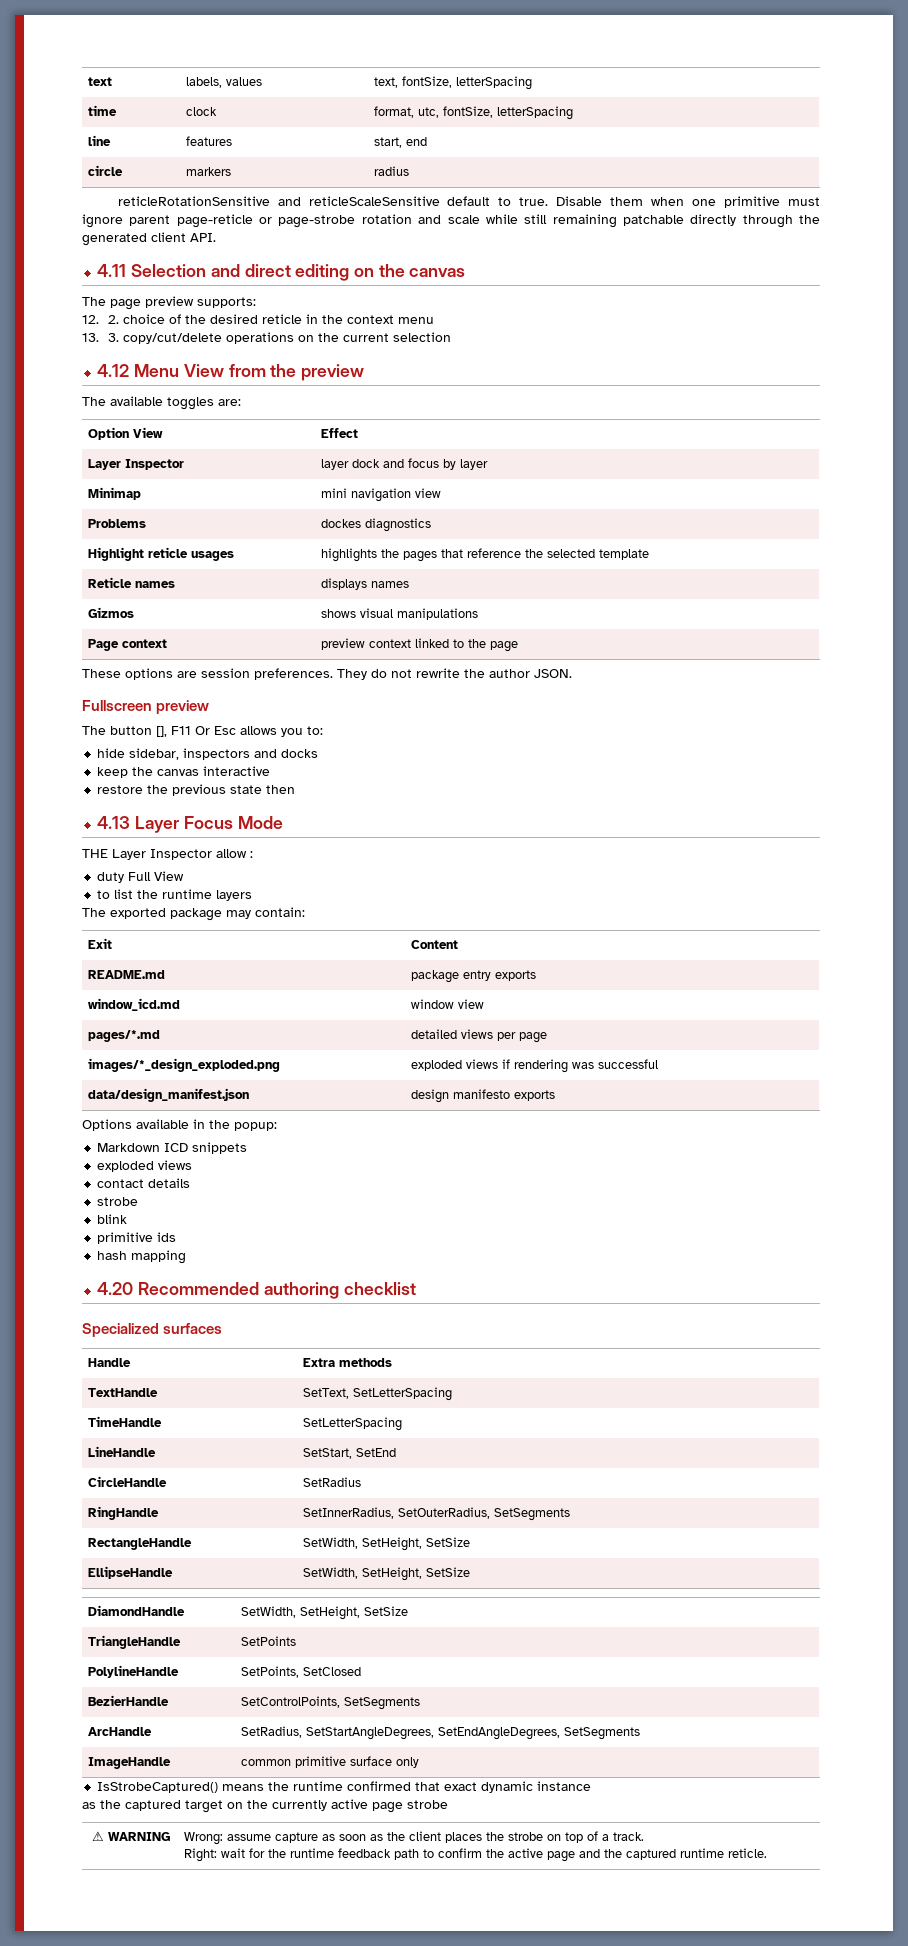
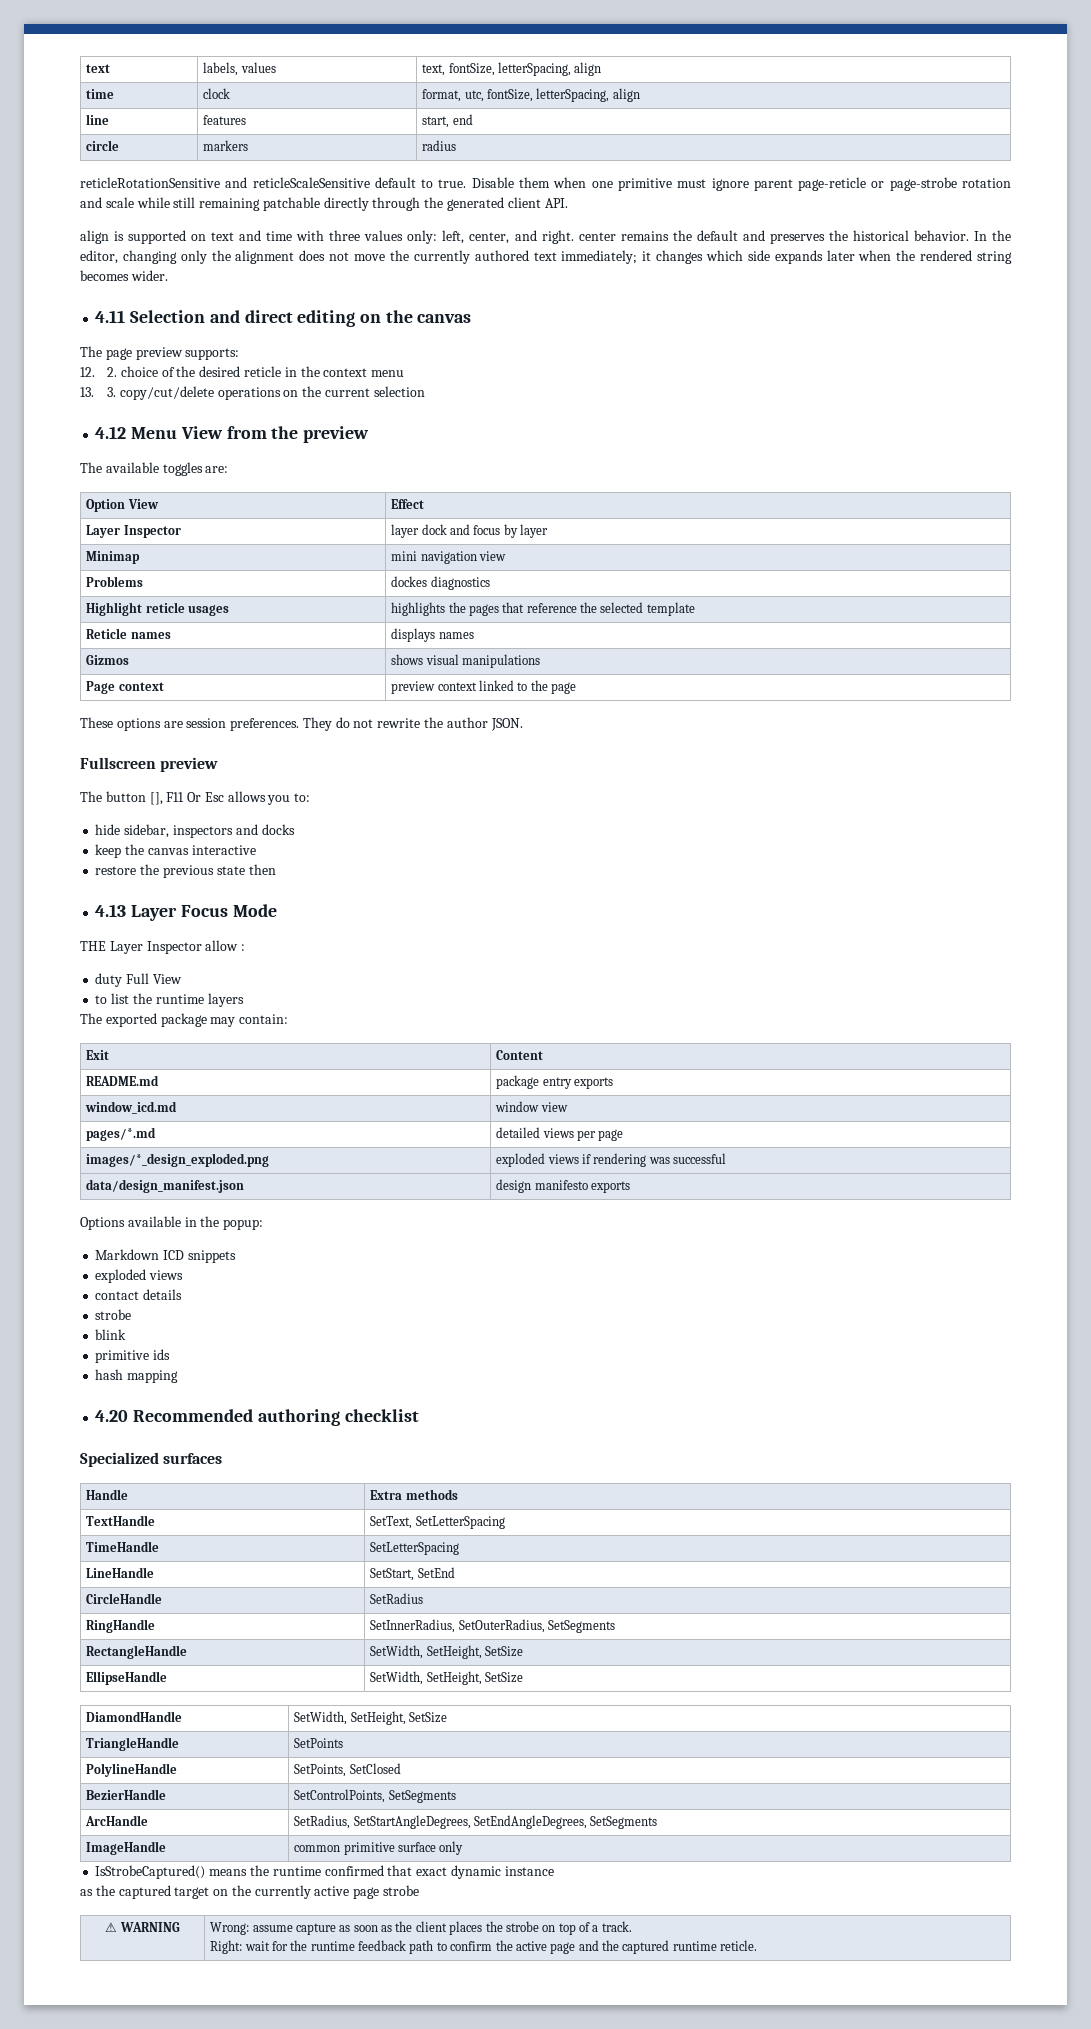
[455,76,532,90] letterSpacing -> [497,62,602,76] letterSpacing, align
[496,106,573,120] letterSpacing -> [536,88,640,102] letterSpacing, align
(216, 237) none -> [80,230,1011,244] [80,250,1013,264] [80,270,168,281] // align is supported on text and time with three values only: left, center, and right. center remains the default and preserves the historical behavior. In the editor, changing only the alignment does not move the currently authored text immediately; it changes which side expands later when the rendered string becomes wider.

